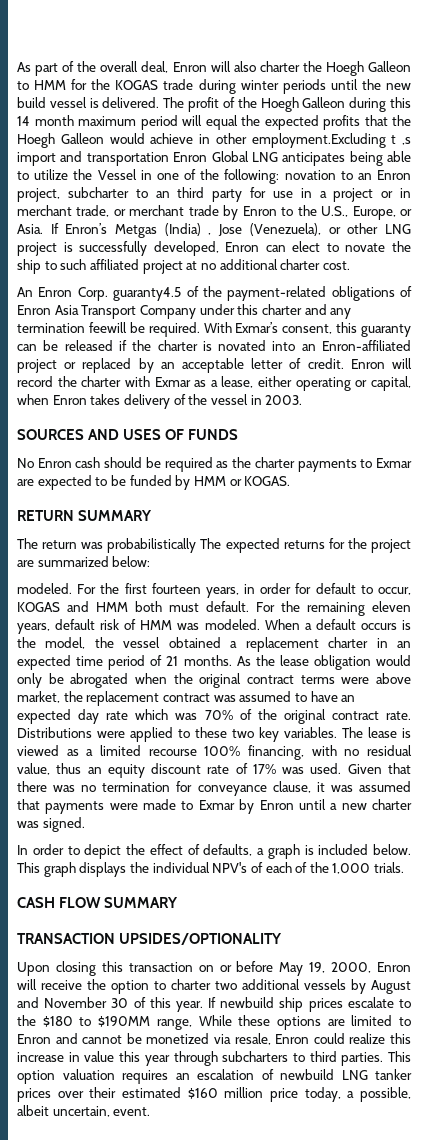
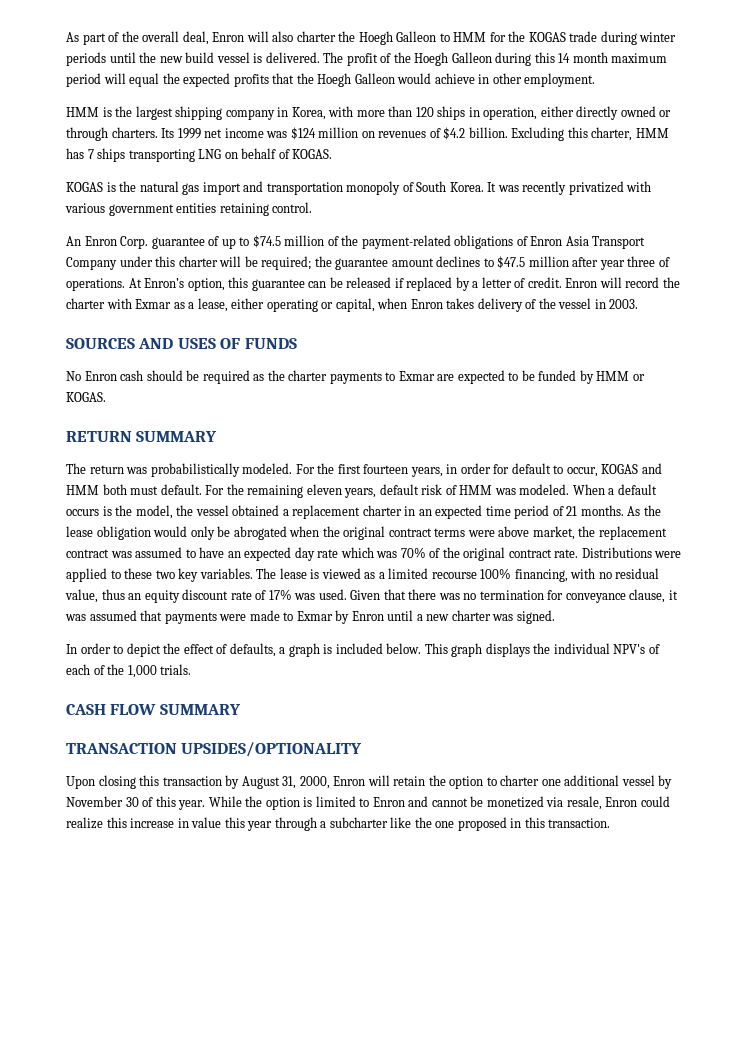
[251,133,411,148] [17,151,411,166] [17,169,412,184] [17,187,411,202] [17,205,412,220] [17,223,411,238] [17,241,411,256] [17,259,350,274] [17,287,182,301] employment.Excluding t ,s import and transportation Enron Global LNG anticipates being able to utilize the Vessel in one of the following: novation to an Enron project, subcharter to an third party for use in a project or in merchant trade, or merchant trade by Enron to the U.S., Europe, or Asia. If Enron’s Metgas (India) , Jose (Venezuela), or other LNG project is successfully developed, Enron can elect to novate the ship to such affiliated project at no additional charter cost. // An Enron Corp. guaranty4.5 -> [524,73,596,87] [66,106,672,120] [66,127,669,141] [66,148,333,162] [66,181,652,195] [65,202,313,216] [66,235,325,249] employment. // HMM is the largest shipping company in Korea, with more than 120 ships in operation, either directly owned or through charters. Its 1999 net income was $124 million on revenues of $4.2 billion. Excluding this charter, HMM has 7 ships transporting LNG on behalf of KOGAS. // KOGAS is the natural gas import and transportation monopoly of South Korea. It was recently privatized with various government entities retaining control. // An Enron Corp. guarantee of up to $74.5 million
[304,304,352,319] [17,322,411,337] [17,340,412,351] [17,358,244,373] and any termination feewill be required. With Exmar’s consent, this guaranty can be released if the charter is novated into an Enron-affiliated project or replaced by an acceptable -> [219,256,670,270] [66,277,479,291] will be required; the guarantee amount declines to $47.5 million after year three of operations. At Enron’s option, this guarantee can be released if replaced by a
[200,538,411,553] [17,556,151,567] The expected returns for the project are summarized below: // -> (240, 470) none
[198,961,326,976] on or before May 19, -> [225,775,297,789] by August 31,
[41,980,82,990] receive -> [393,776,426,786] retain
[215,979,411,994] [17,997,39,1008] two additional vessels by August and -> [541,775,673,789] one additional vessel by
[208,997,412,1012] [17,1015,345,1030] If newbuild ship prices escalate to the $180 to $190MM range, While these options are -> [208,796,313,810] While the option is
[222,1051,411,1066] [17,1069,412,1084] [17,1087,412,1102] [17,1105,151,1117] subcharters to third parties. This option valuation requires an escalation of newbuild LNG tanker prices over their estimated $160 million price today, a possible, albeit uncertain, event. -> [320,817,611,831] a subcharter like the one proposed in this transaction.

